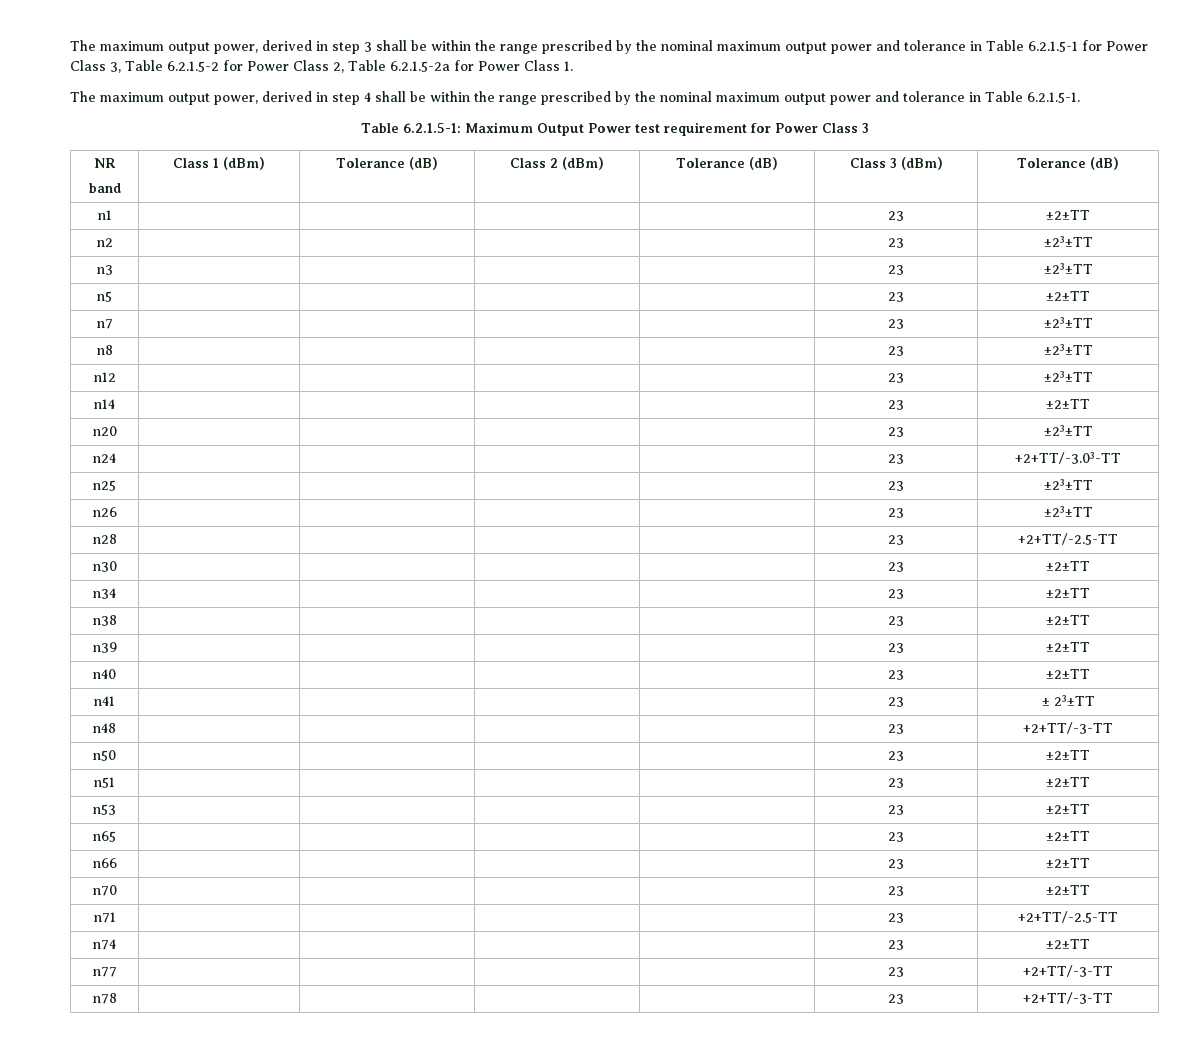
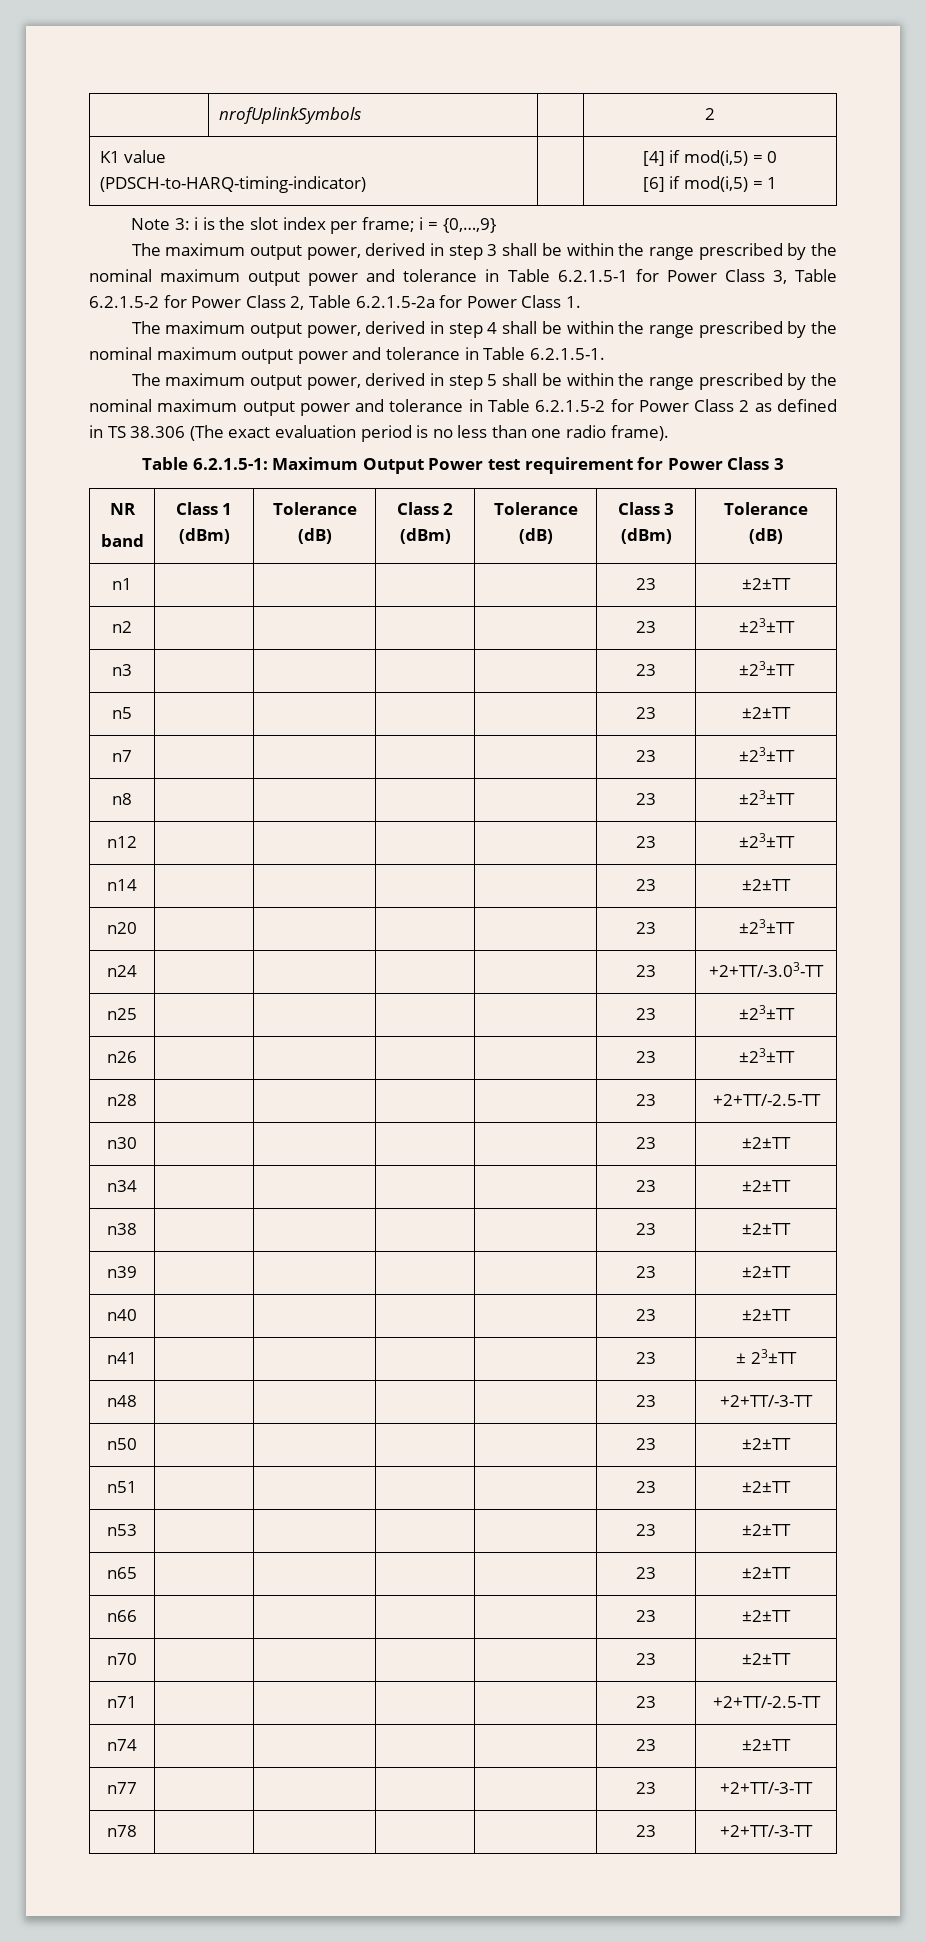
(70, 45) none -> [218,107,361,124] [705,108,715,120] [99,150,167,163] [99,176,366,193] [642,150,778,166] [642,176,778,192] [131,217,496,234] | nrofUplinkSymbols | | 2 // K1 value // (PDSCH-to-HARQ-timing-indicator) | | [4] if mod(i,5) = 0 // [6] if mod(i,5) = 1 // Note 3: i is the slot index per frame; i = {0,…,9} //
(1080, 97) none -> [131,373,837,390] [89,399,837,416] [89,425,669,442] // The maximum output power, derived in step 5 shall be within the range prescribed by the nominal maximum output power and tolerance in Table 6.2.1.5-2 for Power Class 2 as defined in TS 38.306 (The exact evaluation period is no less than one radio frame).

